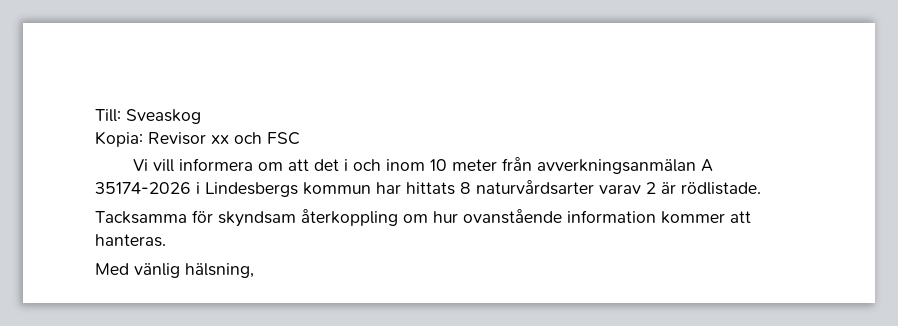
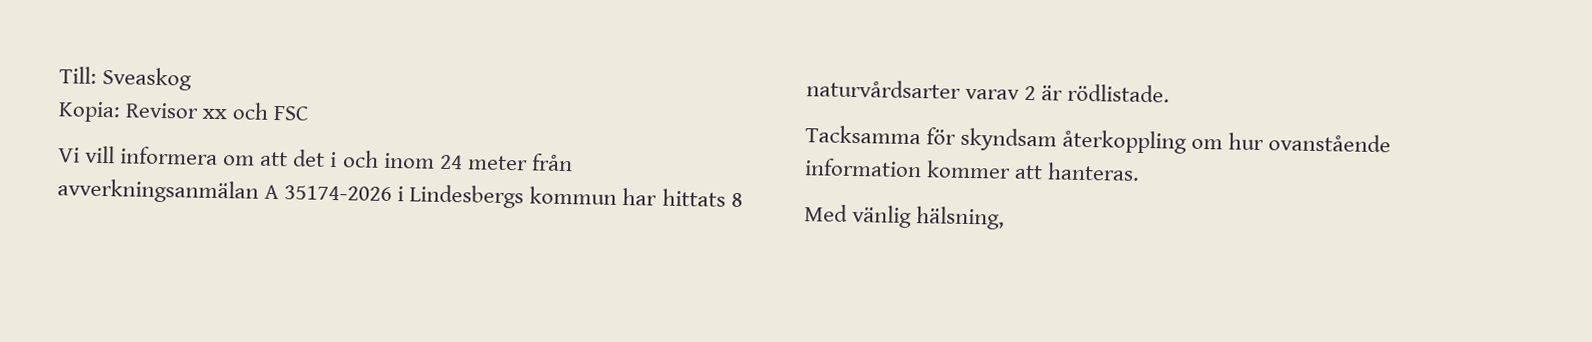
[429,159,447,171] 10 -> [438,154,463,170] 24

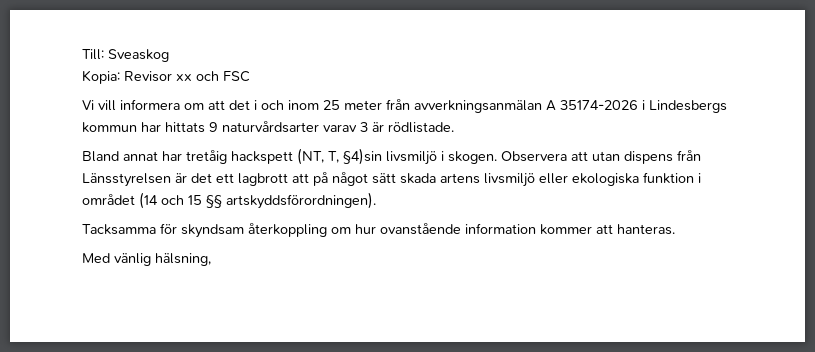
[438,154,463,170] 24 -> [323,100,340,110] 25
[730,192,743,208] 8 -> [209,122,218,132] 9
[1024,85,1037,101] 2 -> [360,122,368,132] 3
(1171, 93) none -> [82,148,701,165] [82,172,701,187] [82,192,376,209] // Bland annat har tretåig hackspett (NT, T, §4)sin livsmiljö i skogen. Observera att utan dispens från Länsstyrelsen är det ett lagbrott att på något sätt skada artens livsmiljö eller ekologiska funktion i området (14 och 15 §§ artskyddsförordningen).

